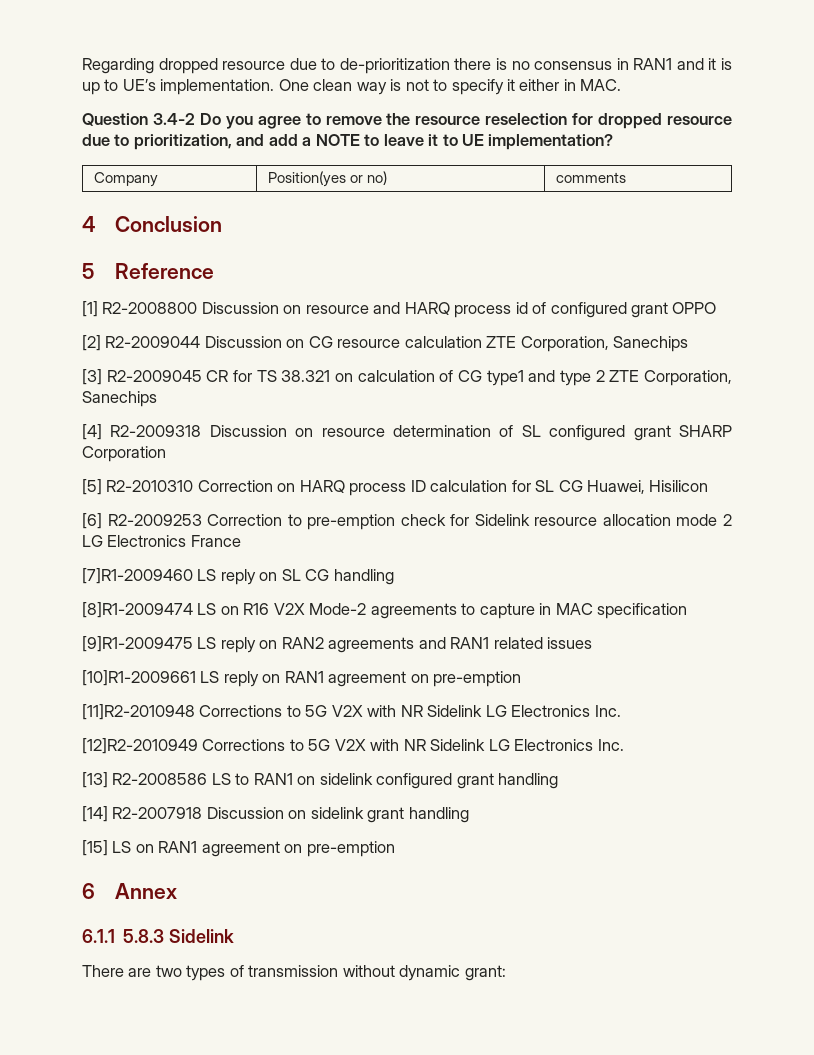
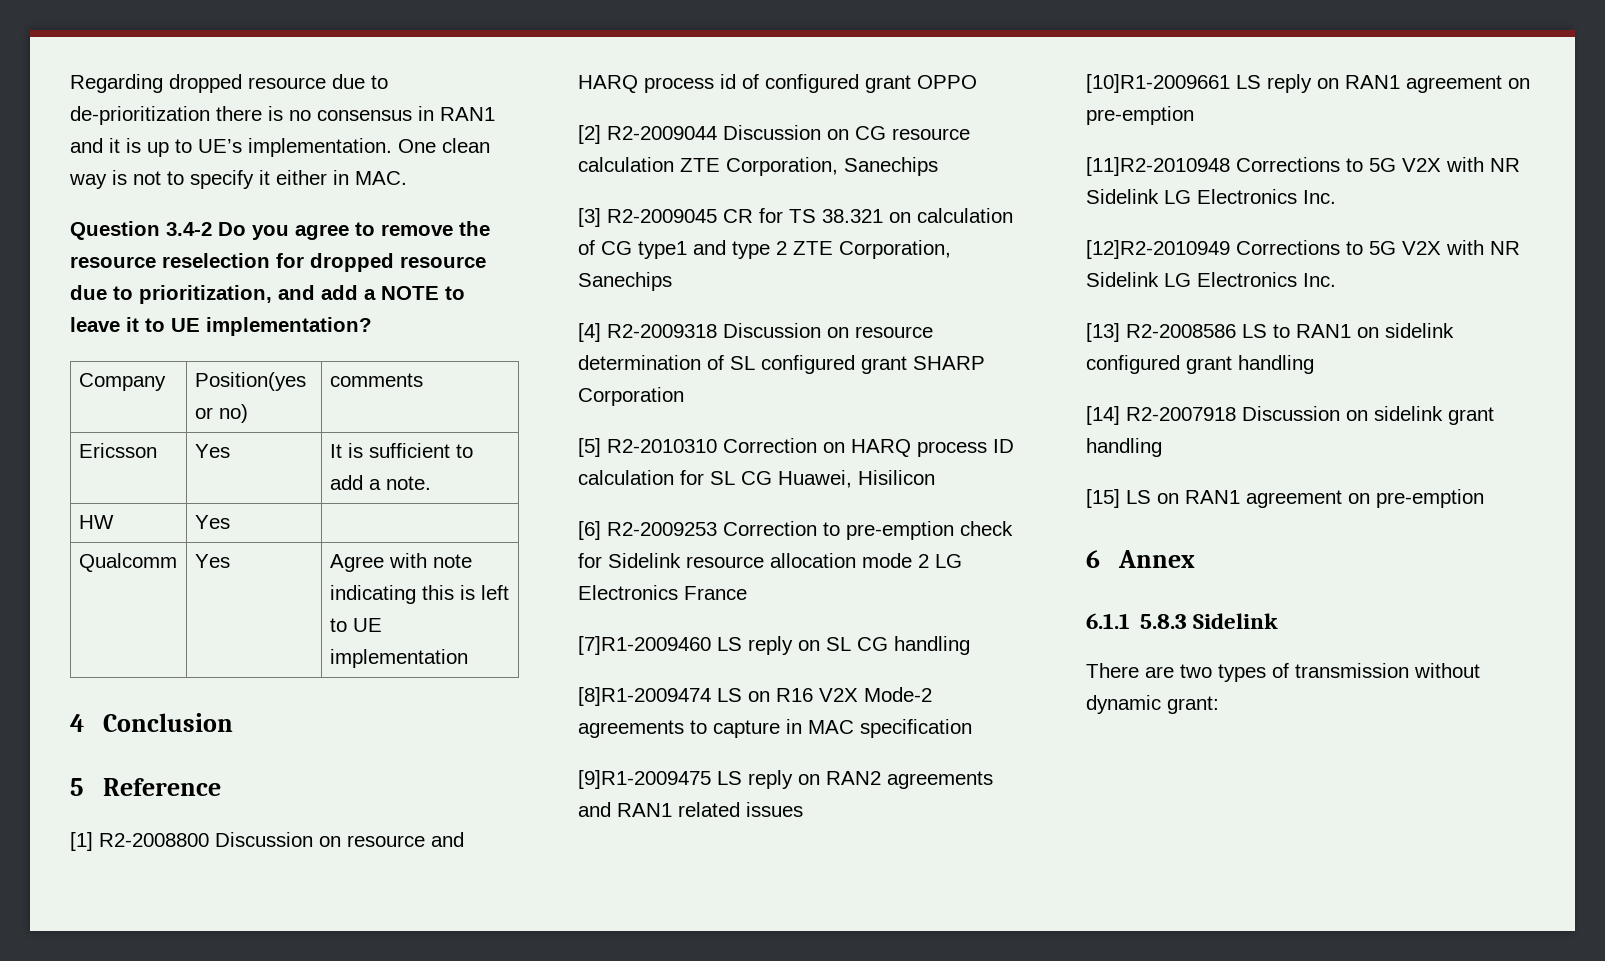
(627, 177) none -> [78,443,157,458] [194,444,230,458] [329,443,473,458] [329,475,431,490] [78,515,114,529] [194,515,230,529] [78,553,177,572] [194,554,230,568] [329,553,472,572] [329,585,509,604] [329,618,382,632] [329,649,468,668] // Ericsson | Yes | It is sufficient to add a note. // HW | Yes | // Qualcomm | Yes | Agree with note indicating this is left to UE implementation

